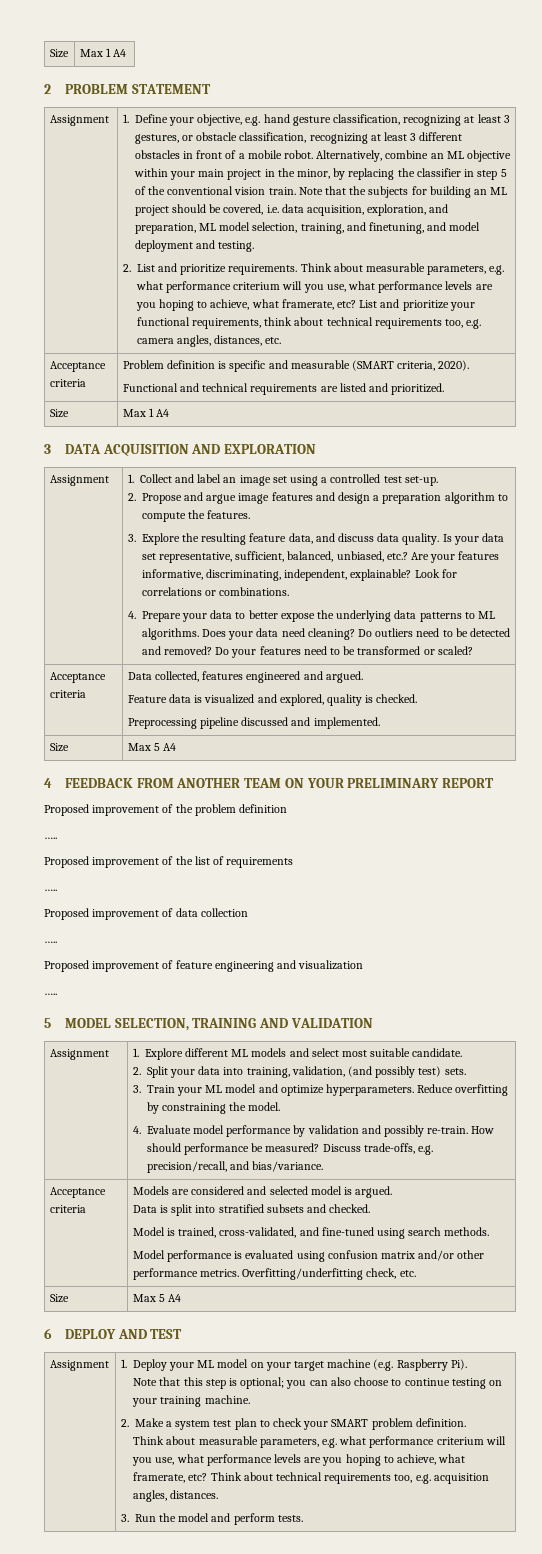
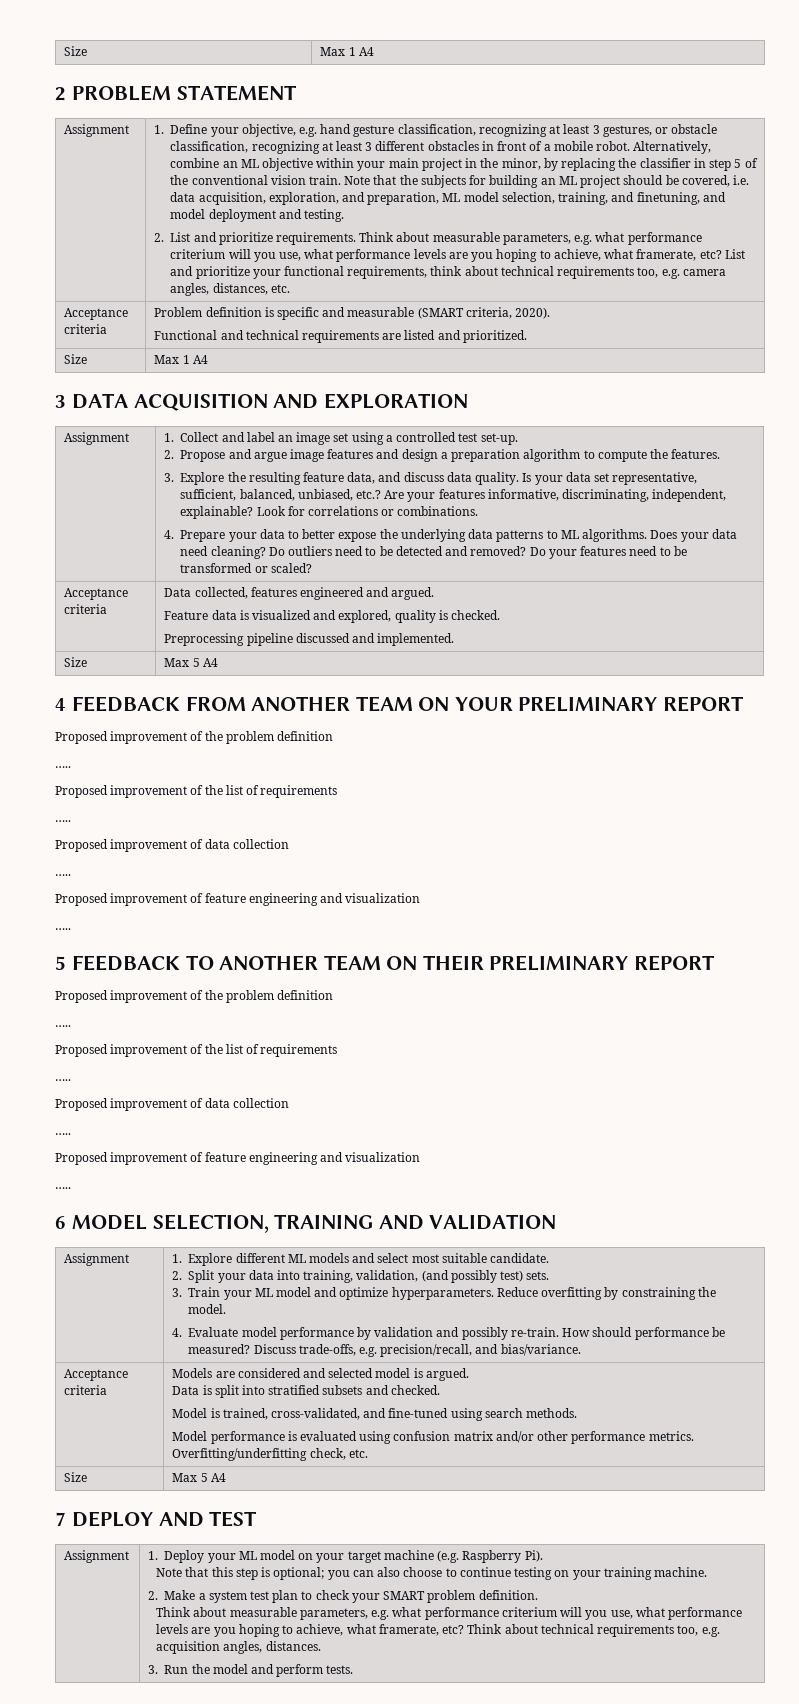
(51, 1023) none -> [72,955,715,971] [55,990,334,1003] [55,1025,71,1027] [55,1044,338,1057] [55,1079,71,1081] [55,1098,289,1111] [55,1133,71,1135] [55,1152,421,1165] [55,1187,71,1189] [55,1216,66,1229] FEEDBACK TO ANOTHER TEAM ON THEIR PRELIMINARY REPORT // Proposed improvement of the problem definition // ….. // Proposed improvement of the list of requirements // ….. // Proposed improvement of data collection // ….. // Proposed improvement of feature engineering and visualization // ….. // 6
[44,1328,52,1339] 6 -> [55,1512,66,1526] 7

